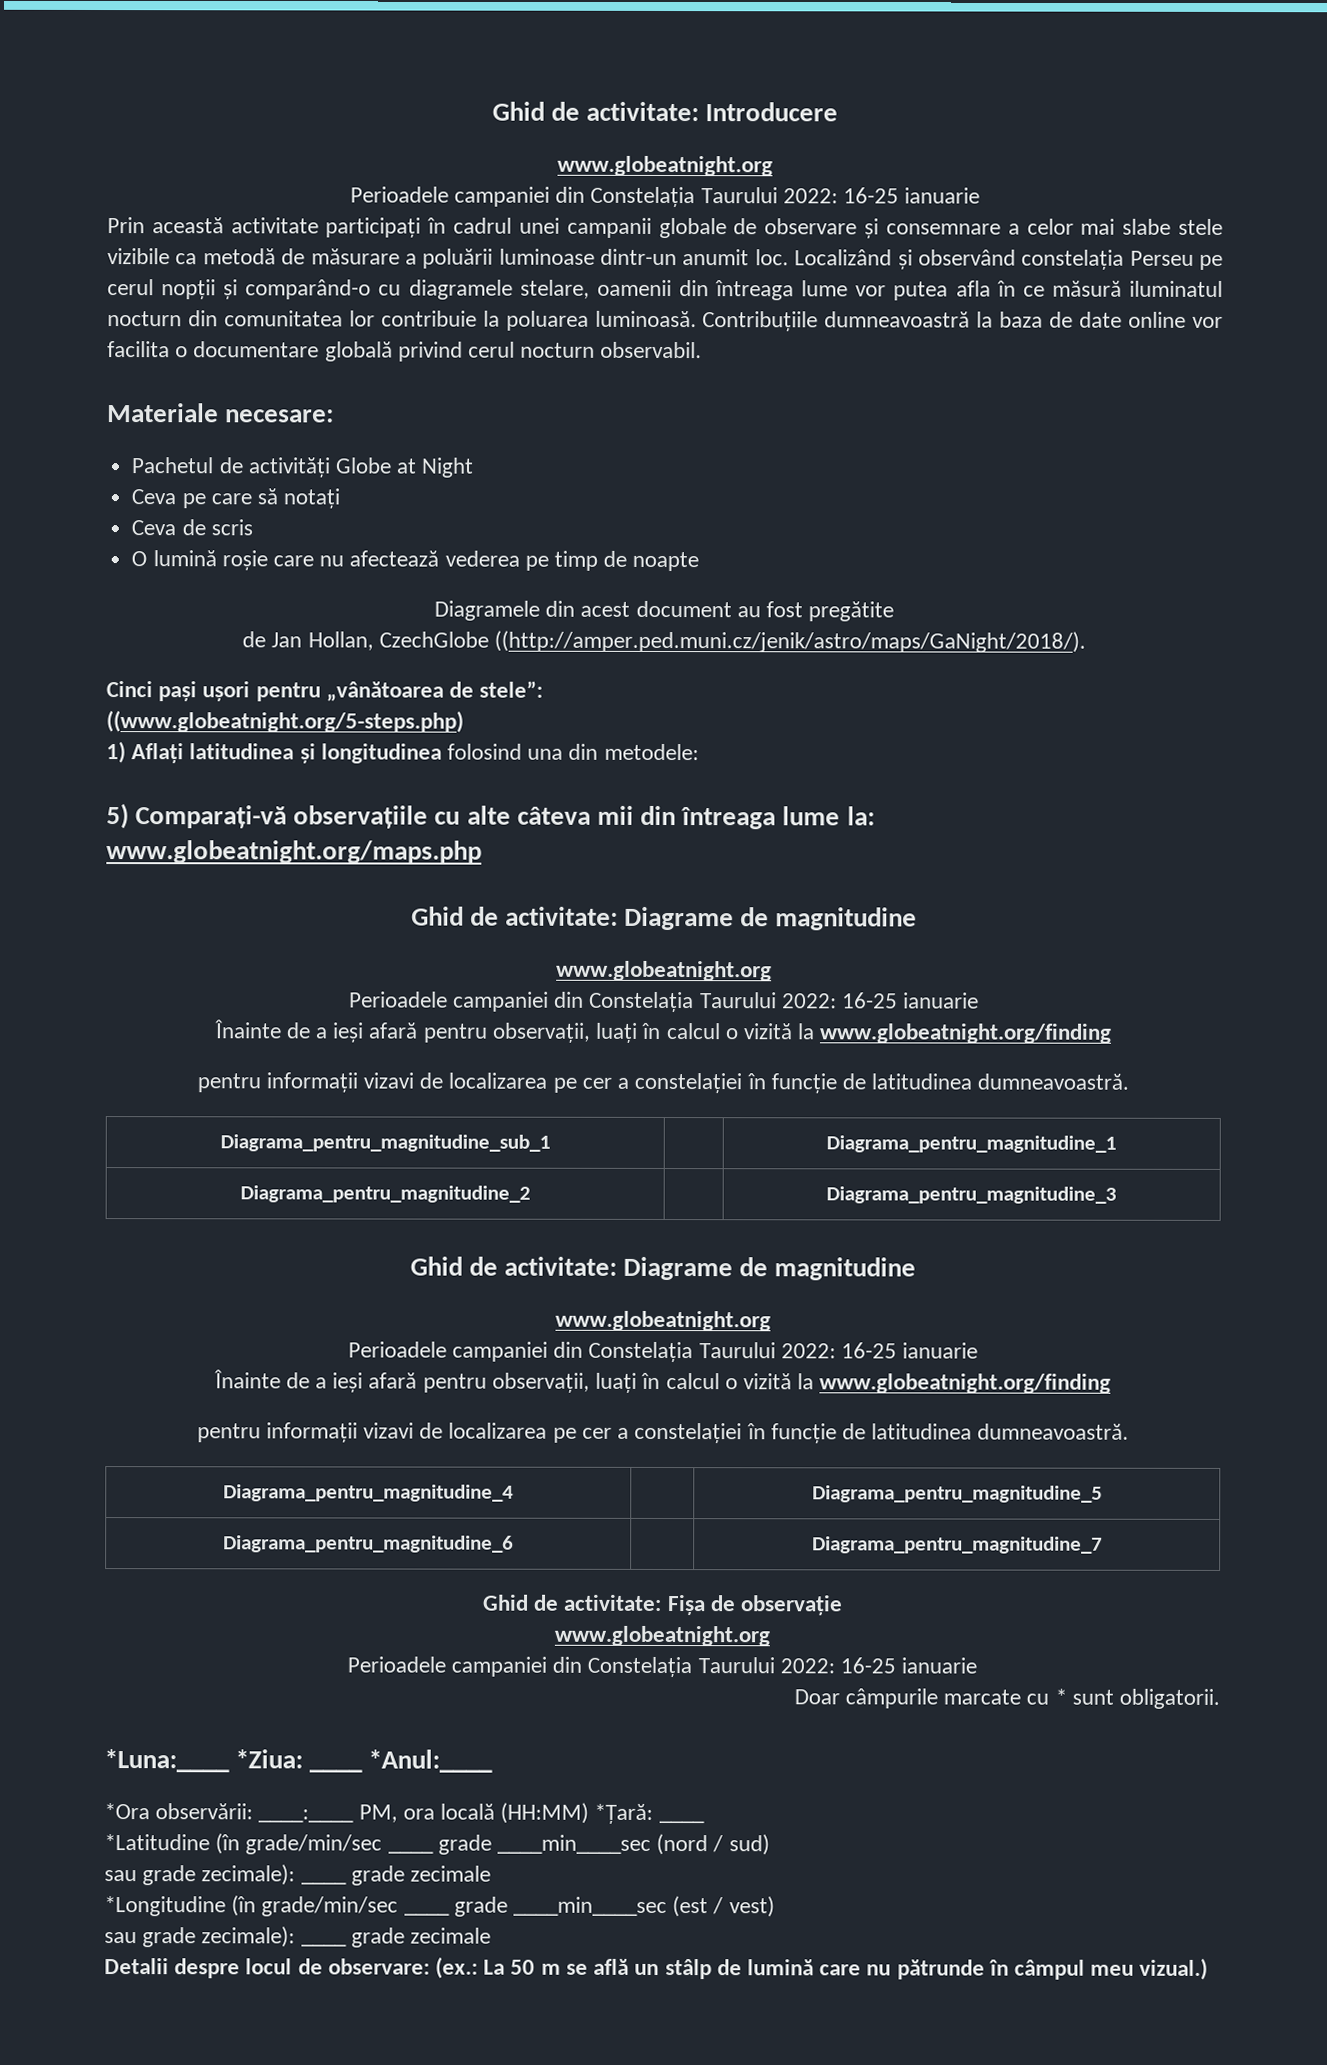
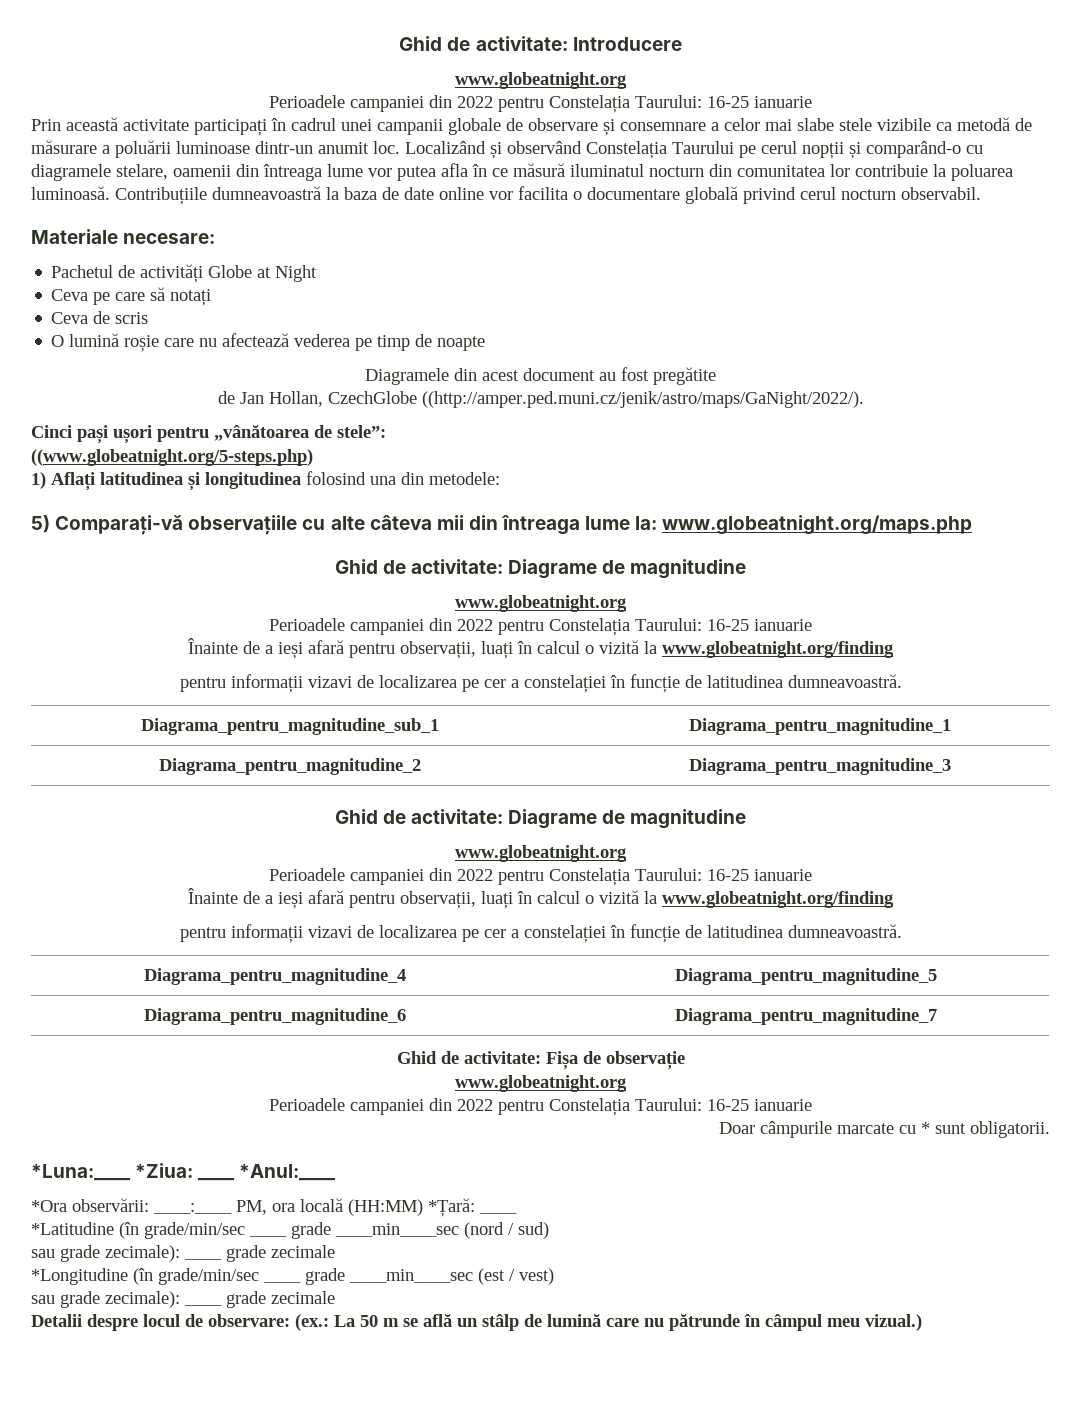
[590,186,838,208] Constelația Taurului 2022: -> [457,95,702,113] 2022 pentru Constelația Taurului:
[1021,249,1194,270] constelația Perseu -> [586,141,734,159] Constelația Taurului
[493,630,1086,653] ((http://amper.ped.muni.cz/jenik/astro/maps/GaNight/2018/). -> [421,391,864,408] ((http://amper.ped.muni.cz/jenik/astro/maps/GaNight/2022/).
[589,991,837,1013] Constelația Taurului 2022: -> [457,618,702,636] 2022 pentru Constelația Taurului:
[588,1341,836,1363] Constelația Taurului 2022: -> [457,868,702,886] 2022 pentru Constelația Taurului:
[587,1656,835,1678] Constelația Taurului 2022: -> [457,1098,702,1116] 2022 pentru Constelația Taurului:

